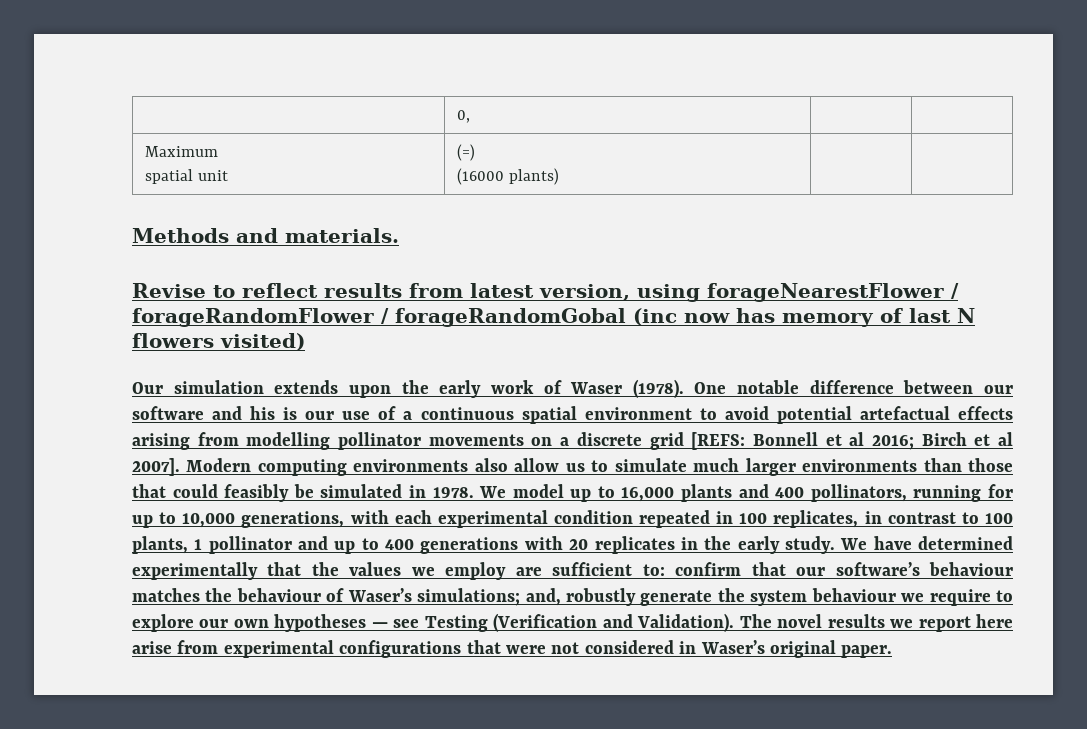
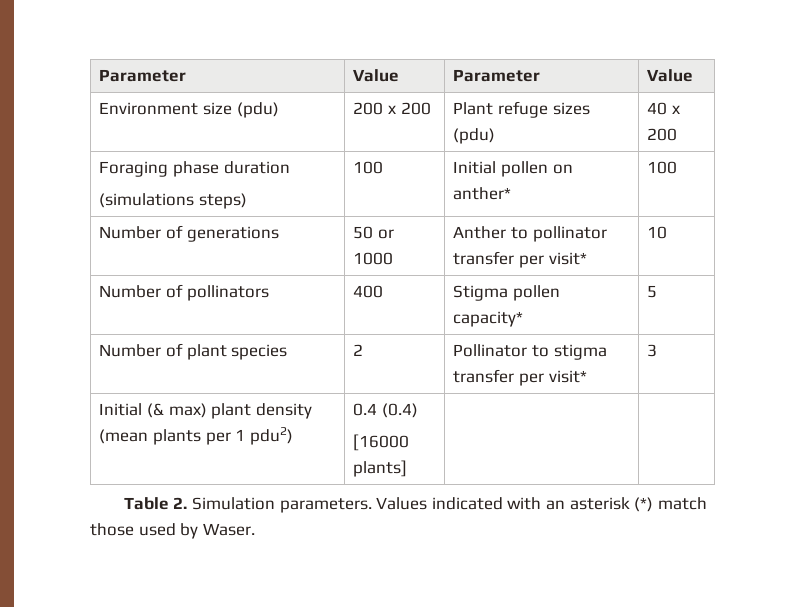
[456,110,470,123] [144,146,218,157] [144,169,228,184] [456,144,475,161] [456,168,559,185] [132,228,399,243] [132,283,959,302] [132,308,975,327] [132,333,305,351] [132,379,1013,398] [132,406,1014,424] [132,432,1013,450] [132,458,1013,476] [132,484,1013,502] [132,510,1013,528] [132,536,1014,554] [132,562,1013,580] [132,588,1014,606] [132,613,1013,632] [132,640,893,658] | 0, | | // Maximum // spatial unit | (=) // (16000 plants) | | // Methods and materials. // Revise to reflect results from latest version, using forageNearestFlower / forageRandomFlower / forageRandomGobal (inc now has memory of last N flowers visited) // Our simulation extends upon the early work of Waser (1978). One notable difference between our software and his is our use of a continuous spatial environment to avoid potential artefactual effects arising from modelling pollinator movements on a discrete grid [REFS: Bonnell et al 2016; Birch et al 2007]. Modern computing environments also allow us to simulate much larger environments than those that could feasibly be simulated in 1978. We model up to 16,000 plants and 400 pollinators, running for up to 10,000 generations, with each experimental condition repeated in 100 replicates, in contrast to 100 plants, 1 pollinator and up to 400 generations with 20 replicates in the early study. We have determined experimentally that the values we employ are sufficient to: confirm that our software’s behaviour matches the behaviour of Waser’s simulations; and, robustly generate the system behaviour we require to explore our own hypotheses — see Testing (Verification and Validation). The novel results we report here arise from experimental configurations that were not considered in Waser’s original paper. -> [99,69,187,82] [353,69,400,82] [453,69,541,82] [647,69,694,82] [99,102,279,118] [353,102,431,115] [453,101,590,118] [453,128,496,144] [647,102,681,115] [647,128,678,141] [99,161,290,177] [99,193,248,209] [353,161,384,174] [453,161,573,177] [453,187,512,200] [647,161,678,174] [99,225,279,242] [353,226,395,239] [353,252,394,265] [453,226,607,242] [453,251,587,268] [647,226,668,239] [99,284,269,301] [353,285,384,298] [453,285,561,301] [453,311,524,327] [647,285,658,298] [99,343,288,360] [353,344,364,356] [453,344,607,360] [453,369,587,386] [647,344,658,357] [99,403,312,419] [99,427,293,445] [353,403,419,418] [353,434,410,451] [353,460,408,477] [123,497,707,513] [90,523,255,539] Parameter | Value | Parameter | Value // Environment size (pdu) | 200 x 200 | Plant refuge sizes (pdu) | 40 x 200 // Foraging phase duration // (simulations steps) | 100 | Initial pollen on anther* | 100 // Number of generations | 50 or 1000 | Anther to pollinator transfer per visit* | 10 // Number of pollinators | 400 | Stigma pollen capacity* | 5 // Number of plant species | 2 | Pollinator to stigma transfer per visit* | 3 // Initial (& max) plant density (mean plants per 1 pdu2) | 0.4 (0.4) // [16000 plants] | | // Table 2. Simulation parameters. Values indicated with an asterisk (*) match those used by Waser.

